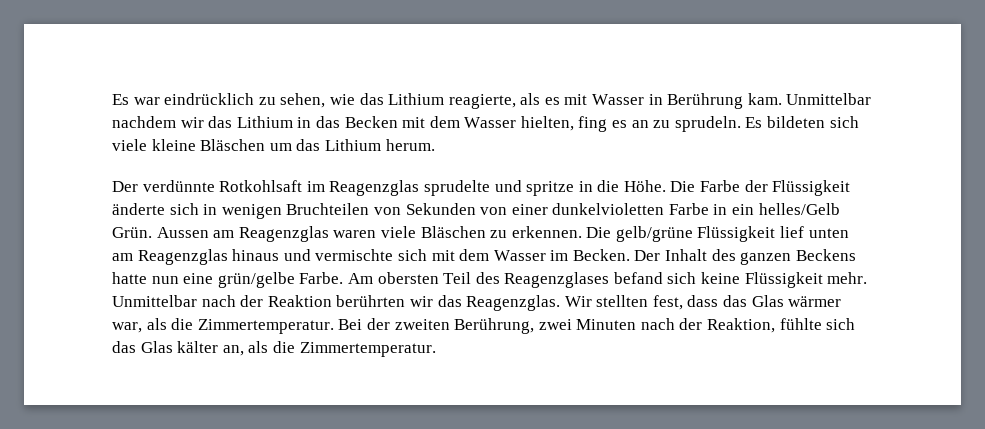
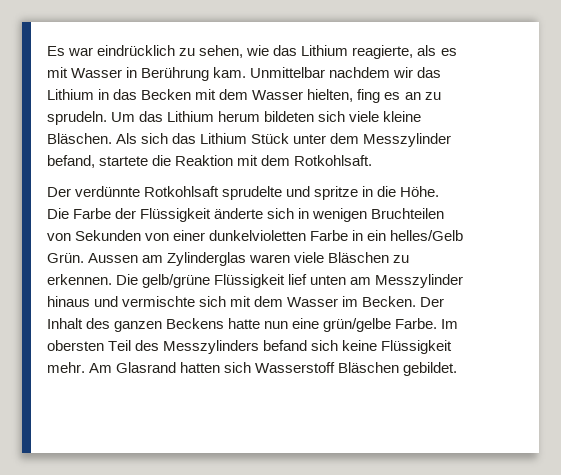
[745,116,859,128] [112,139,435,151] Es bildeten sich viele kleine Bläschen um das Lithium herum. -> [111,111,422,122] [47,133,452,147] [47,155,373,168] Um das Lithium herum bildeten sich viele kleine Bläschen. Als sich das Lithium Stück unter dem Messzylinder befand, startete die Reaktion mit dem Rotkohlsaft.
[306,180,420,196] im Reagenzglas -> (220, 191) none
[238,226,329,242] Reagenzglas -> [167,252,247,266] Zylinderglas
[137,249,228,265] Reagenzglas -> [375,274,464,288] Messzylinder
[347,273,373,284] Am -> [441,319,459,329] Im
[504,272,610,288] Reagenzglases -> [163,340,260,354] Messzylinders
[112,295,842,311] [112,318,856,334] [112,341,436,357] Unmittelbar nach der Reaktion berührten wir das Reagenzglas. Wir stellten fest, dass das Glas wärmer war, als die Zimmertemperatur. Bei der zweiten Berührung, zwei Minuten nach der Reaktion, fühlte sich das Glas kälter an, als die Zimmertemperatur. -> [89,362,458,376] Am Glasrand hatten sich Wasserstoff Bläschen gebildet.

